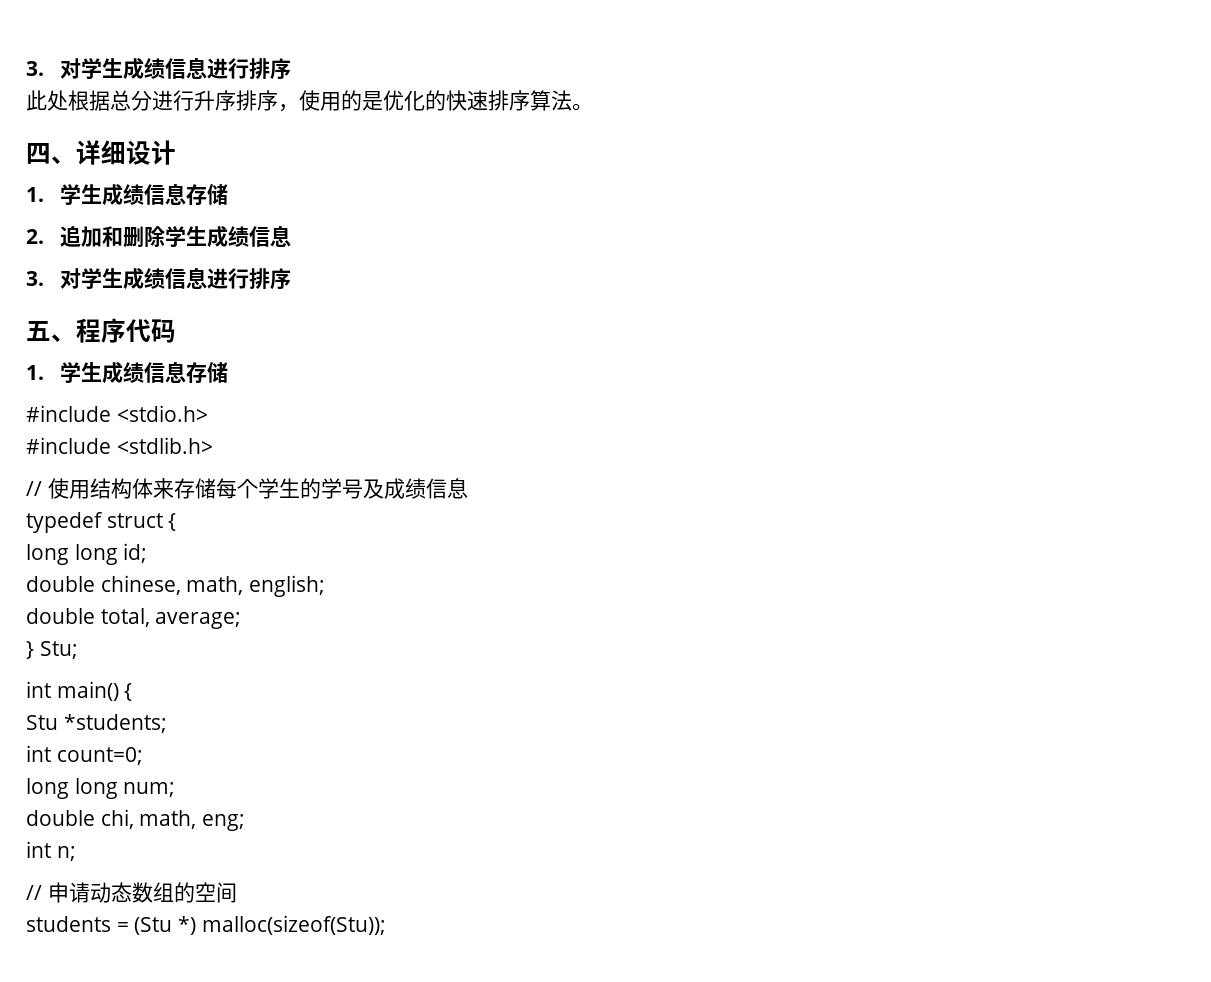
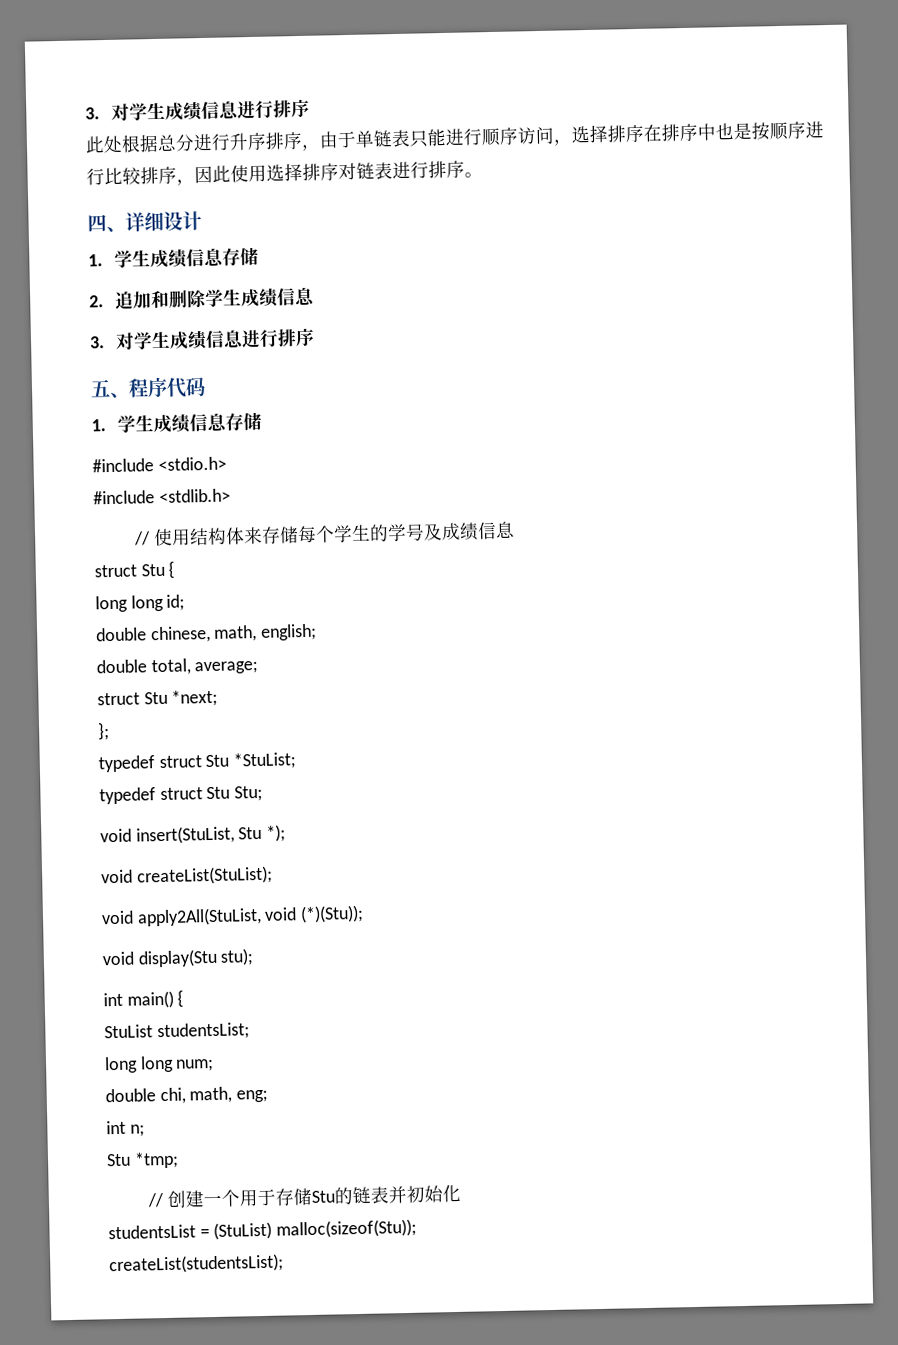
[299,90,572,111] 使用的是优化的快速排序算法 -> [319,121,824,149] [86,160,465,186] 由于单链表只能进行顺序访问，选择排序在排序中也是按顺序进行比较排序，因此使用选择排序对链表进行排序
[26,512,163,533] typedef struct -> [94,563,165,578] struct Stu
[26,641,78,659] } Stu; -> [97,689,219,707] [97,722,110,741] [98,752,297,773] [99,785,264,805] [100,824,287,845] [101,865,273,886] [101,904,365,927] [102,948,255,968] struct Stu *next; // }; // typedef struct Stu *StuList; // typedef struct Stu Stu; // void insert(StuList, Stu *); // void createList(StuList); // void apply2All(StuList, void (*)(Stu)); // void display(Stu stu);
[26,714,167,733] [26,745,143,765] Stu *students; // int count=0; -> [104,1022,250,1041] StuList studentsList;
[26,882,237,903] [26,916,197,935] // // 申请动态数组的空间 // students = (Stu *) -> [106,1151,179,1169] [147,1184,461,1208] [108,1221,273,1241] // Stu *tmp; // // 创建一个用于存储Stu的链表并初始化 // studentsList = (StuList)
(386, 925) none -> [109,1253,284,1275] // createList(studentsList);

